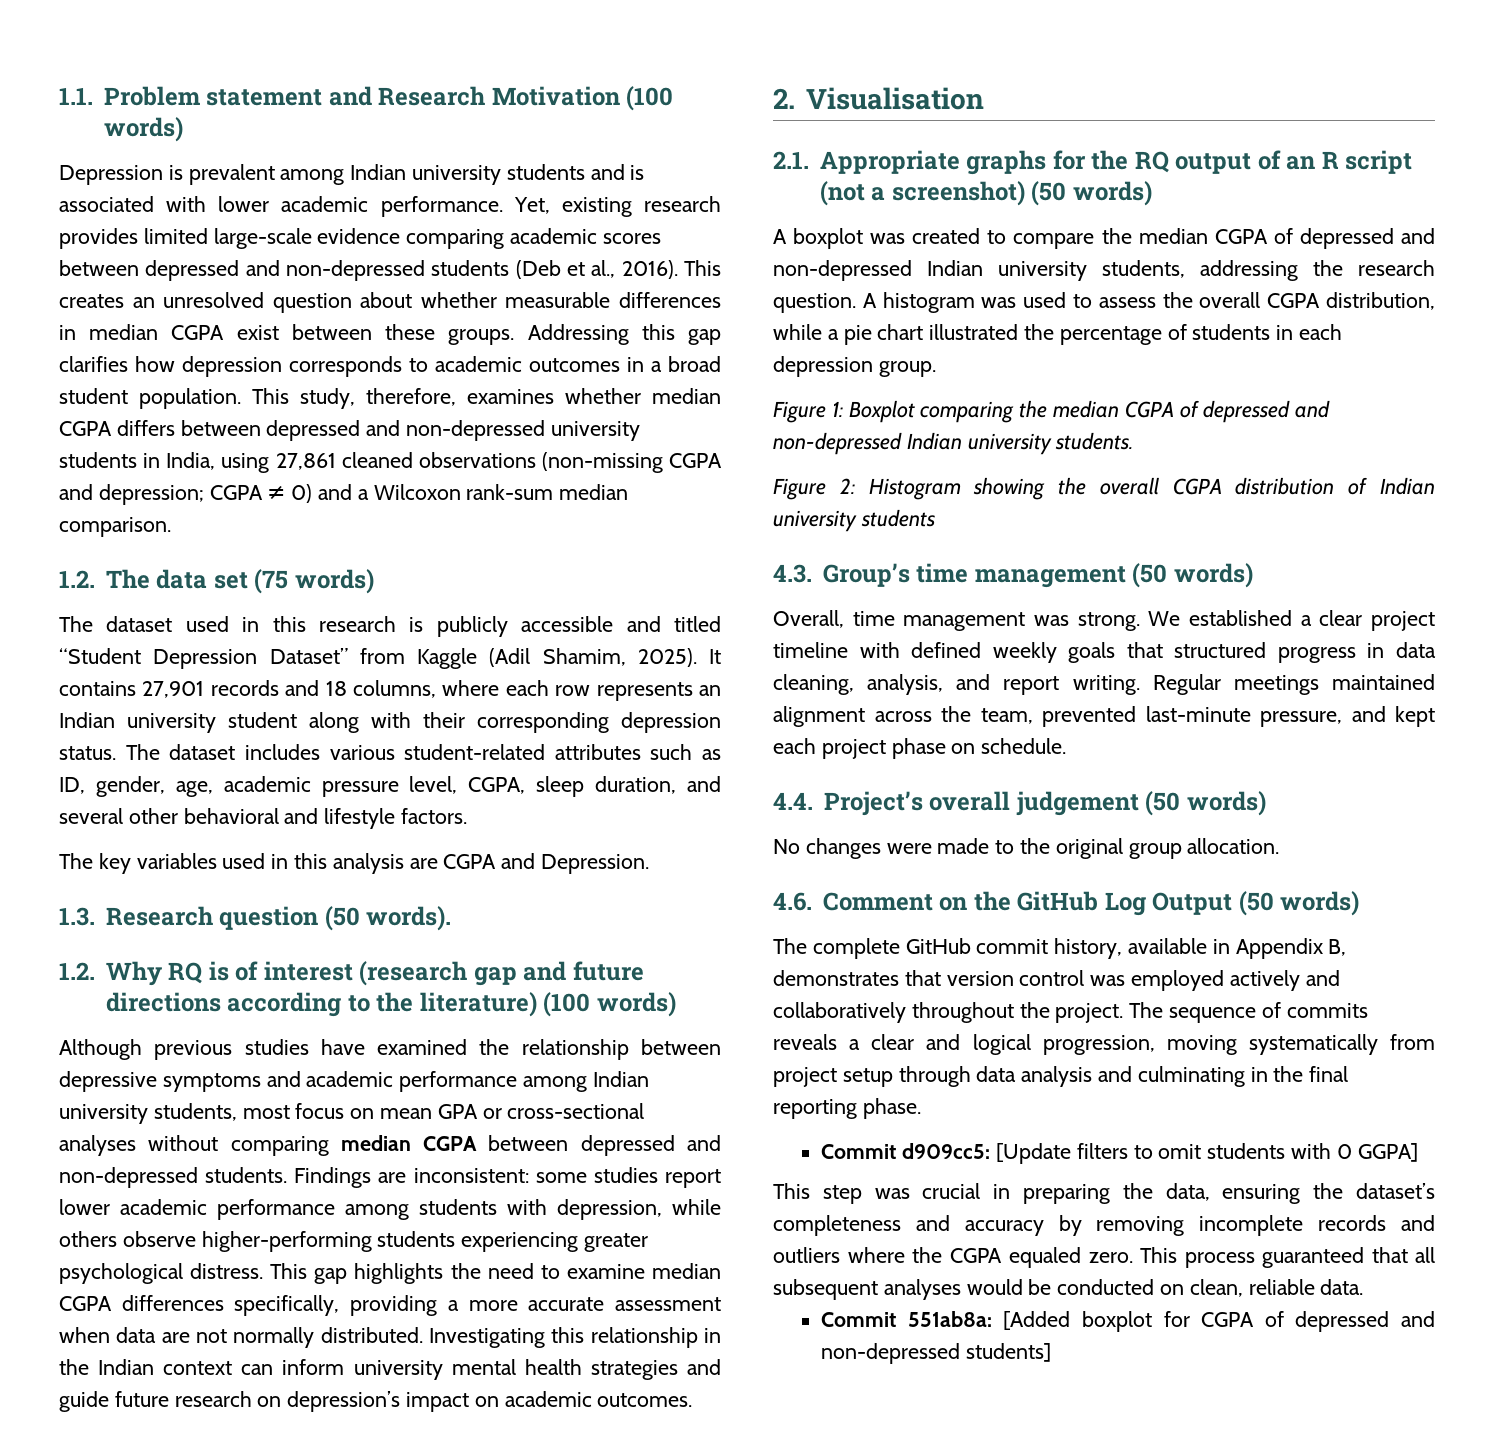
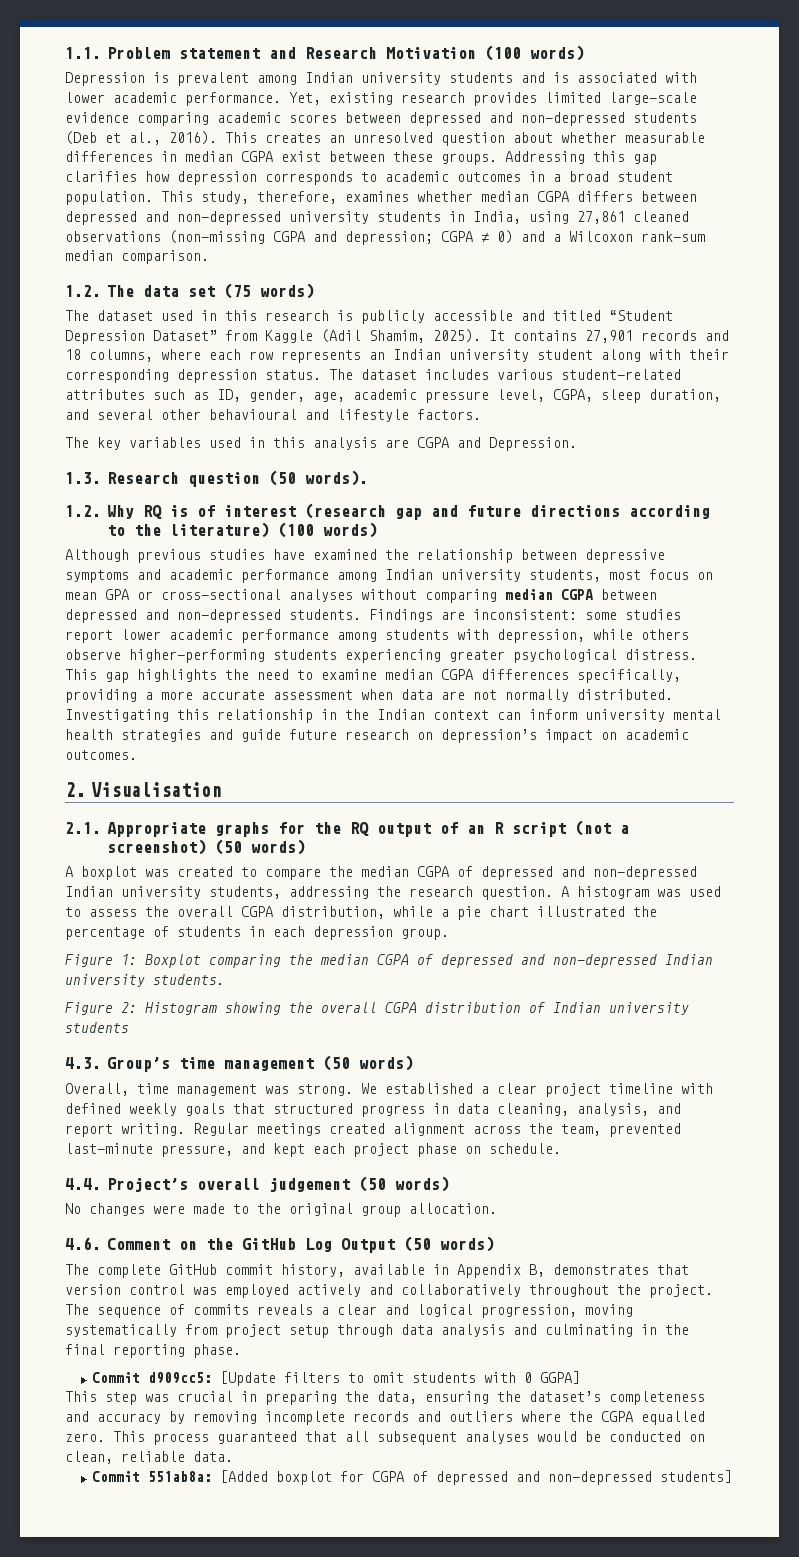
[183,808,279,824] behavioral -> [209,409,297,420] behavioural
[1332,674,1435,690] maintained -> [329,1123,385,1134] created
[1008,1247,1081,1268] equaled -> [641,1411,705,1425] equalled

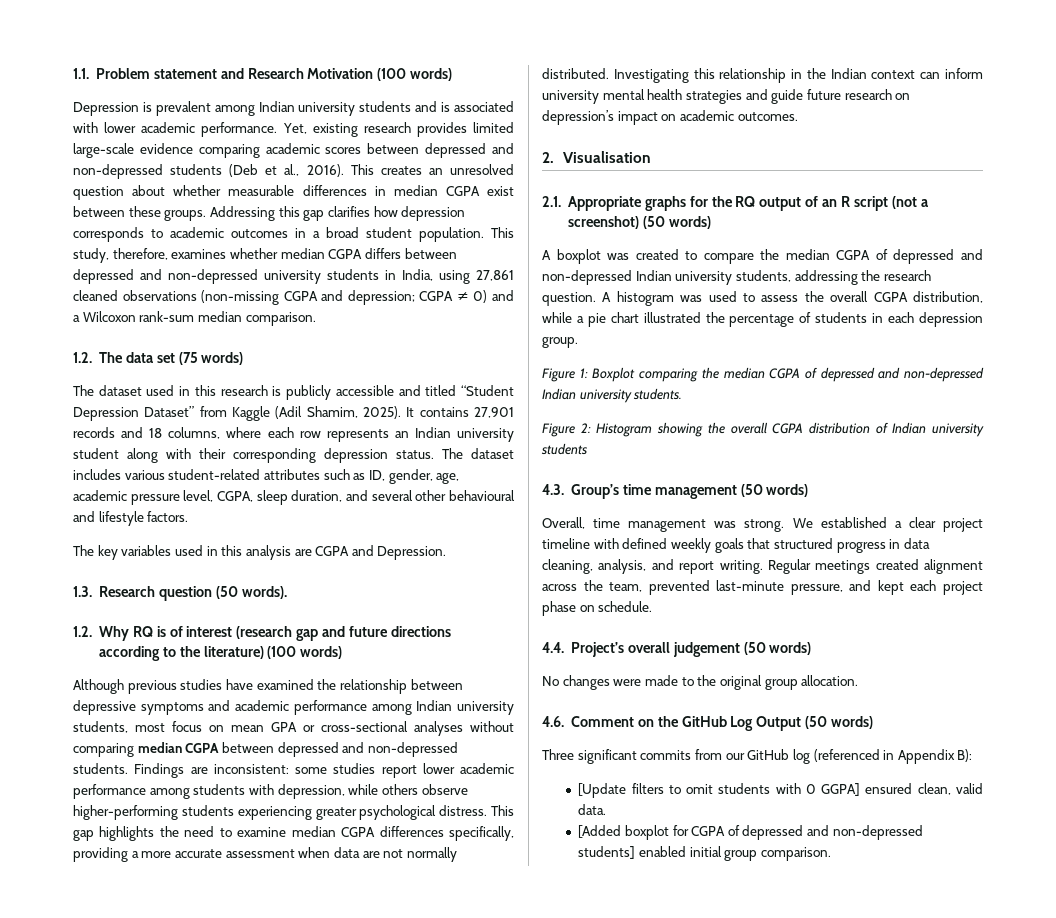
[65,1264,689,1278] [65,1284,713,1298] [65,1304,633,1318] [65,1324,689,1338] [65,1344,241,1358] [91,1372,212,1384] The complete GitHub commit history, available in Appendix B, demonstrates that version control was employed actively and collaboratively throughout the project. The sequence of commits reveals a clear and logical progression, moving systematically from project setup through data analysis and culminating in the final reporting phase. // Commit d909cc5: -> [542,749,973,764] Three significant commits from our GitHub log (referenced in Appendix B): //
[65,1391,705,1405] [65,1411,705,1425] [65,1431,705,1445] [65,1451,185,1464] // This step was crucial in preparing the data, ensuring the dataset’s completeness and accuracy by removing incomplete records and outliers where the CGPA equalled zero. This process guaranteed that all subsequent analyses would be conducted on clean, reliable -> [865,783,983,795] ensured clean, valid
[91,1471,212,1482] Commit 551ab8a: -> (607, 809) none
(732, 1476) none -> [638,846,831,861] enabled initial group comparison.

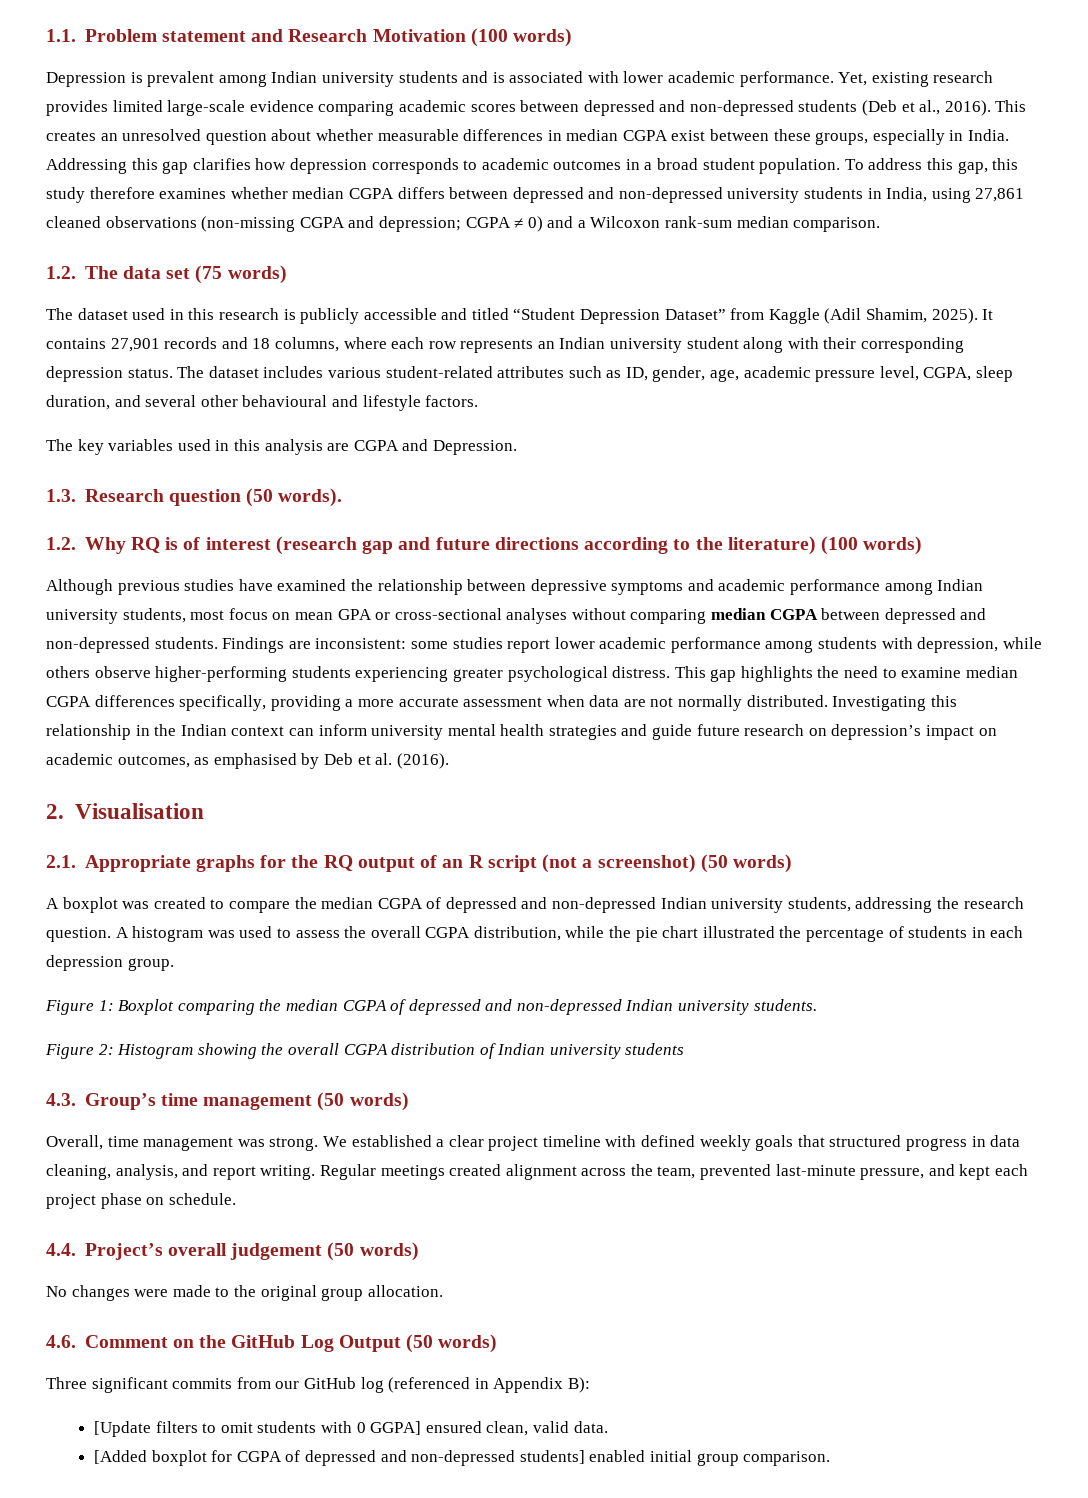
[164,210,207,221] groups. -> [815,129,1010,145] groups, especially in India.
[491,227,514,238] [73,248,168,263] This study, therefore, -> [844,158,1019,174] [46,187,155,203] To address this gap, this study therefore
[737,112,798,121] outcomes. -> [117,753,449,769] outcomes, as emphasised by Deb et al. (2016).
[576,316,584,323] a -> [609,926,632,938] the

